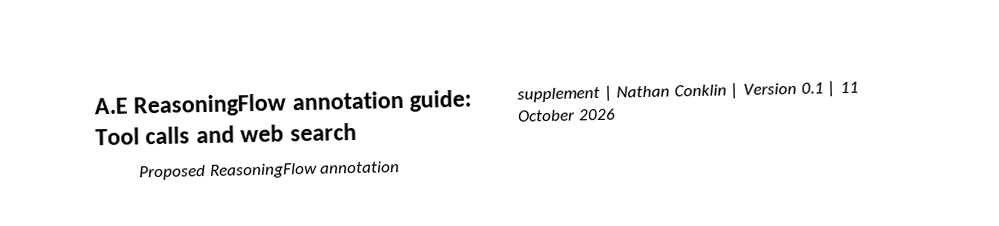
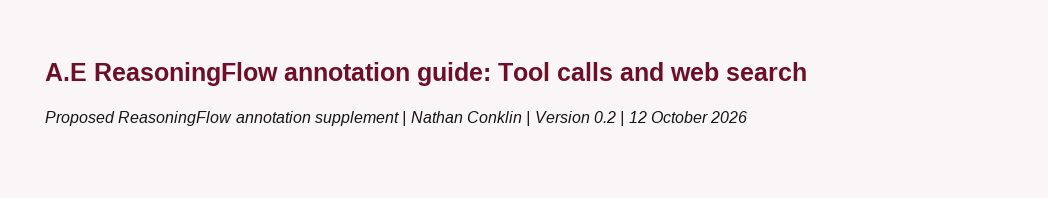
[800,81,859,97] 0.1 | 11 -> [593,111,647,126] 0.2 | 12

